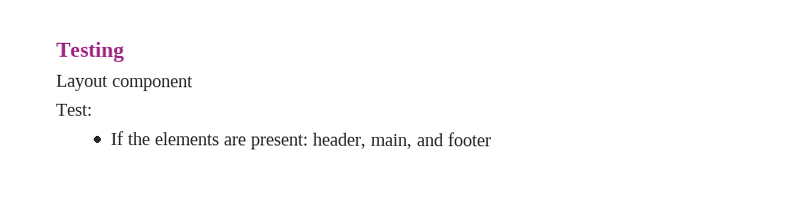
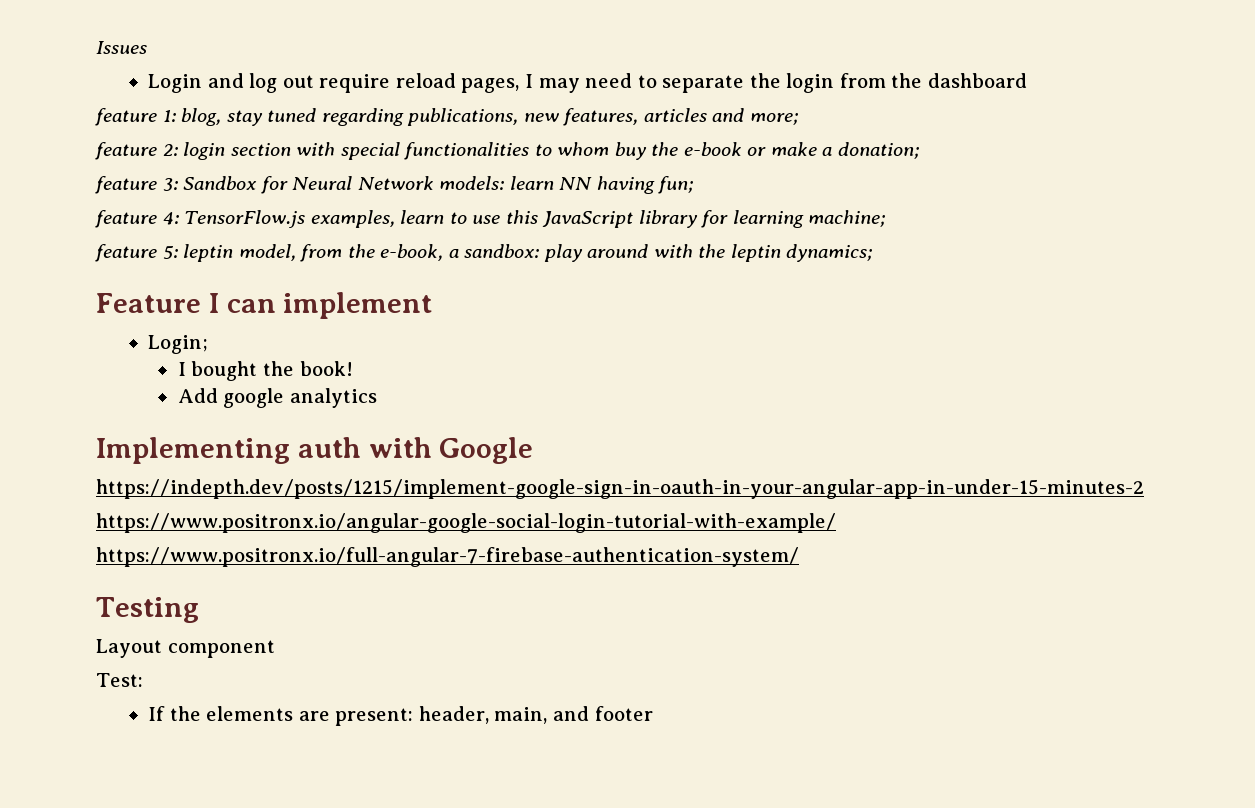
(56, 52) none -> [96,41,147,54] [148,73,1027,93] [95,108,799,126] [95,142,921,160] [95,176,695,194] [95,210,887,228] [95,244,874,262] [96,292,433,319] [148,335,209,354] [177,361,353,381] [177,388,377,408] [96,437,534,464] [96,479,1144,499] [96,513,836,533] [96,547,799,567] Issues // Login and log out require reload pages, I may need to separate the login from the dashboard // feature 1: blog, stay tuned regarding publications, new features, articles and more; // feature 2: login section with special functionalities to whom buy the e-book or make a donation; // feature 3: Sandbox for Neural Network models: learn NN having fun; // feature 4: TensorFlow.js examples, learn to use this JavaScript library for learning machine; // feature 5: leptin model, from the e-book, a sandbox: play around with the leptin dynamics; // Feature I can implement // Login; // I bought the book! // Add google analytics // Implementing auth with Google // https://indepth.dev/posts/1215/implement-google-sign-in-oauth-in-your-angular-app-in-under-15-minutes-2 // https://www.positronx.io/angular-google-social-login-tutorial-with-example/ // https://www.positronx.io/full-angular-7-firebase-authentication-system/ //

